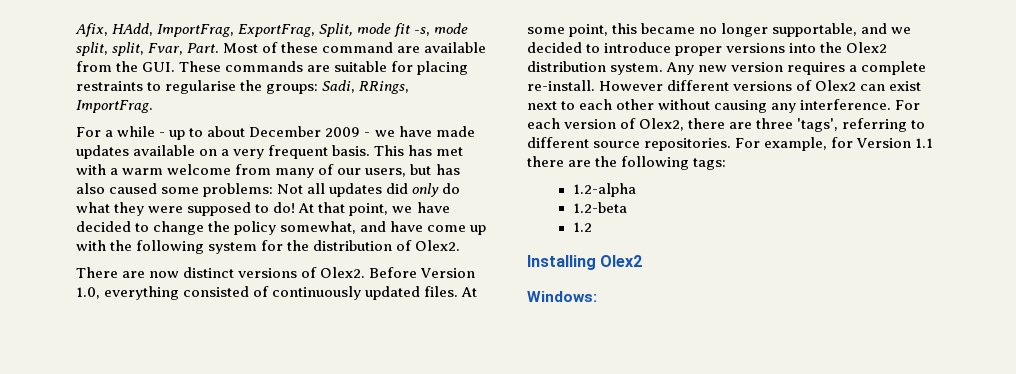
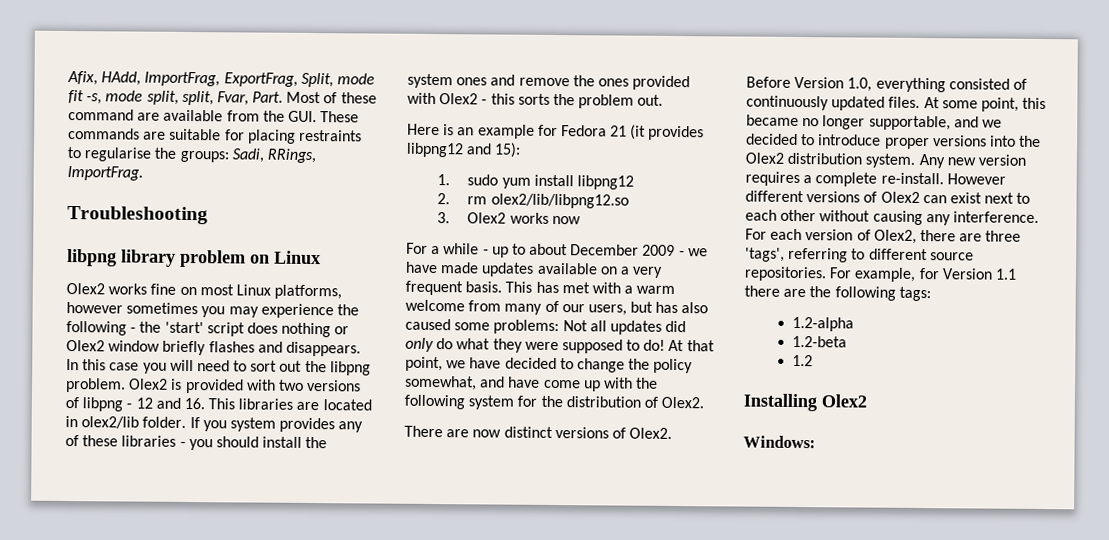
(153, 106) none -> [67,206,208,225] [67,249,321,268] [66,283,343,300] [66,301,359,319] [66,320,350,338] [66,339,361,357] [66,358,371,376] [65,377,362,394] [65,396,372,412] [65,415,364,433] [65,434,328,451] [407,73,691,91] [407,92,664,109] [407,123,705,141] [406,142,522,158] [436,174,634,190] [436,193,629,209] [436,212,581,225] // Troubleshooting // libpng library problem on Linux // Olex2 works fine on most Linux platforms, however sometimes you may experience the following - the 'start' script does nothing or Olex2 window briefly flashes and disappears. In this case you will need to sort out the libpng problem. Olex2 is provided with two versions of libpng - 12 and 16. This libraries are located in olex2/lib folder. If you system provides any of these libraries - you should install the system ones and remove the ones provided with Olex2 - this sorts the problem out. // Here is an example for Fedora 21 (it provides libpng12 and 15): // 1. sudo yum install libpng12 // 2. rm olex2/lib/libpng12.so // 3. Olex2 works now

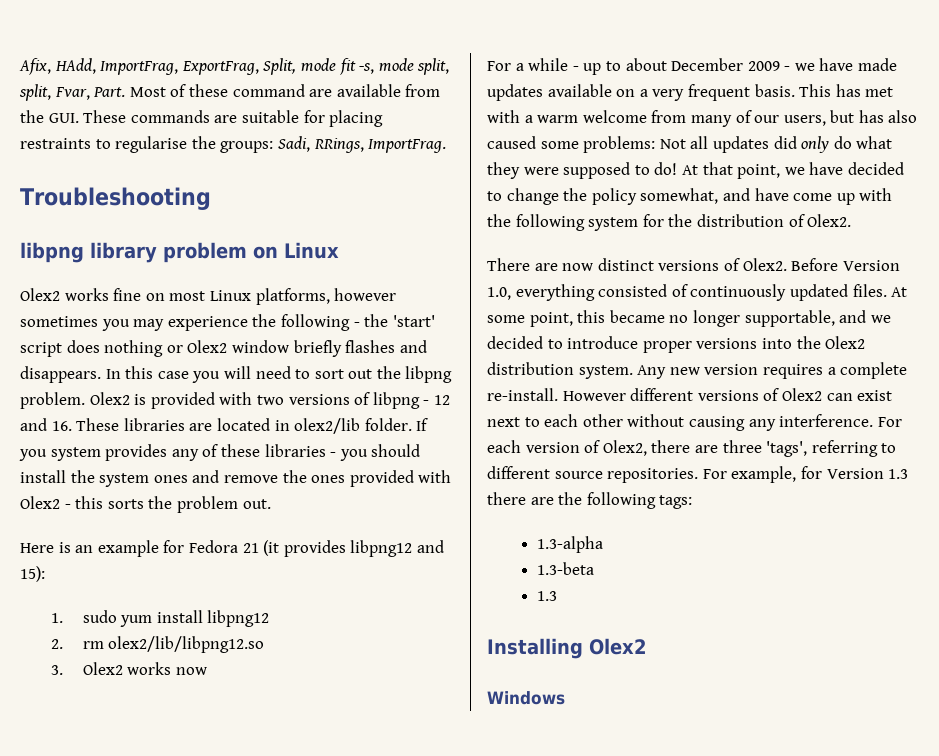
[208,398,236,410] This -> [76,418,120,431] These
[994,268,1017,280] 1.1 -> [888,469,909,479] 1.3
[791,316,854,332] [791,335,847,348] [791,354,813,367] 1.2-alpha // 1.2-beta // 1.2 -> [537,536,604,553] [537,562,595,575] [537,591,558,601] 1.3-alpha // 1.3-beta // 1.3
[743,435,816,449] Windows: -> [487,691,565,705] Windows

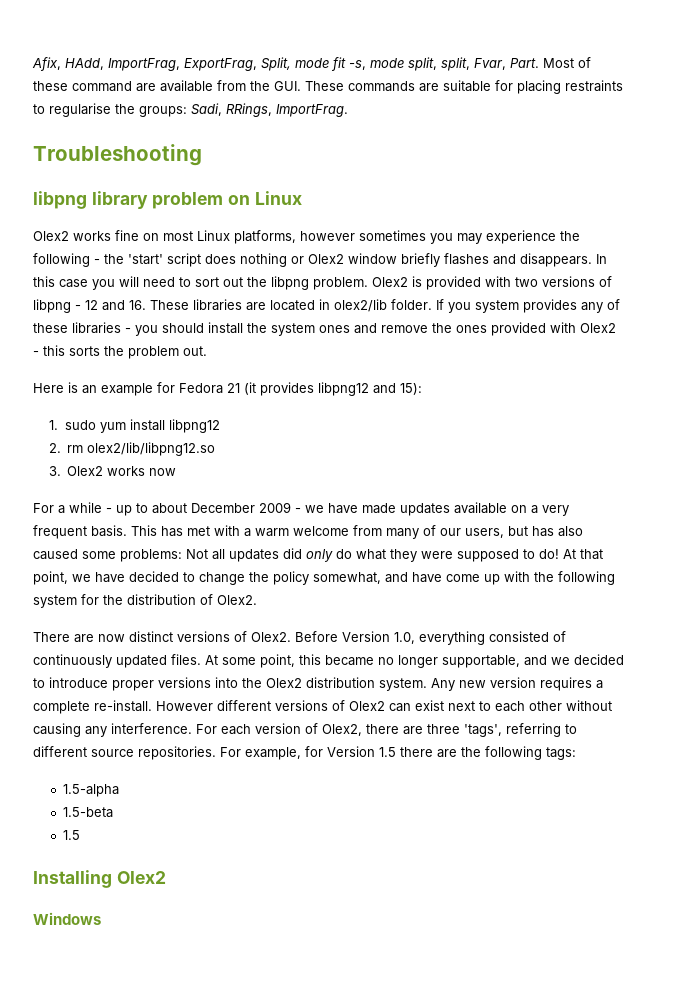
[888,469,909,479] 1.3 -> [379,747,396,757] 1.5
[537,536,604,553] [537,562,595,575] [537,591,558,601] 1.3-alpha // 1.3-beta // 1.3 -> [63,784,120,797] [63,807,114,818] [63,830,81,840] 1.5-alpha // 1.5-beta // 1.5

